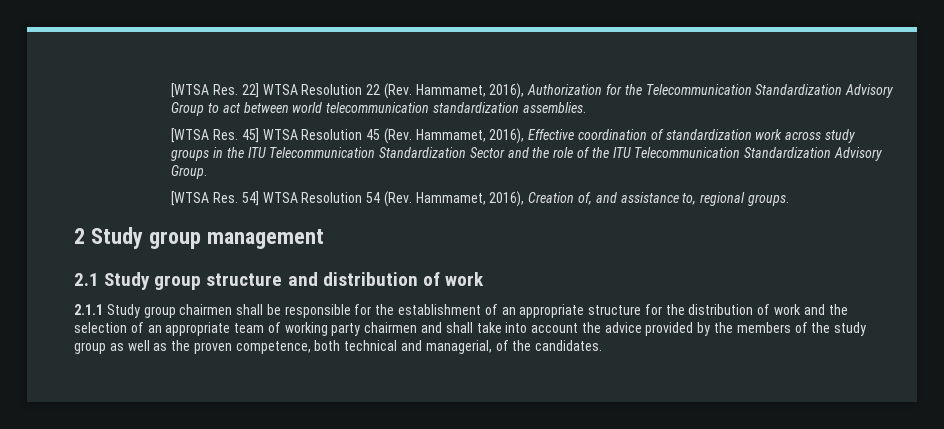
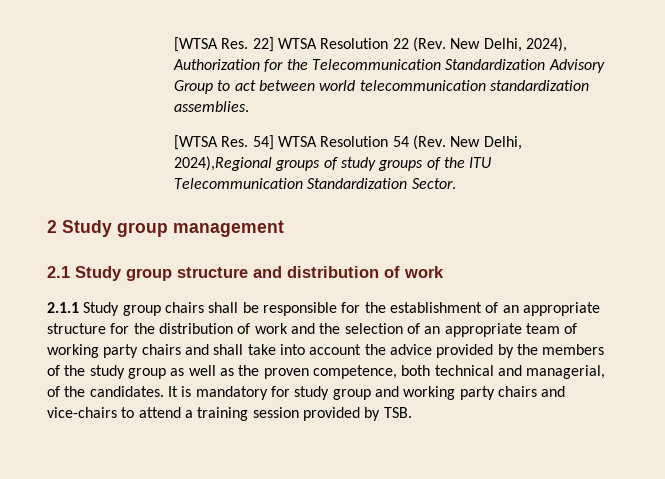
[415,83,525,99] Hammamet, 2016), -> [450,37,567,52] New Delhi, 2024),
[241,128,855,144] [171,147,574,161] 45] WTSA Resolution 45 (Rev. Hammamet, 2016), Effective coordination of standardization work across study groups in the ITU Telecommunication Standardization Sector and the role -> [252,135,522,150] [173,156,424,171] 54] WTSA Resolution 54 (Rev. New Delhi, 2024),Regional groups of study groups
[833,147,882,161] [171,165,208,179] [171,191,789,207] Advisory Group. // [WTSA Res. 54] WTSA Resolution 54 (Rev. Hammamet, 2016), Creation of, and assistance to, regional groups. -> [411,178,456,189] Sector.
[179,304,233,315] chairmen -> [164,302,204,313] chairs
[364,322,418,333] chairmen -> [141,344,181,355] chairs
(603, 345) none -> [167,386,566,400] [47,407,412,421] It is mandatory for study group and working party chairs and vice-chairs to attend a training session provided by TSB.

